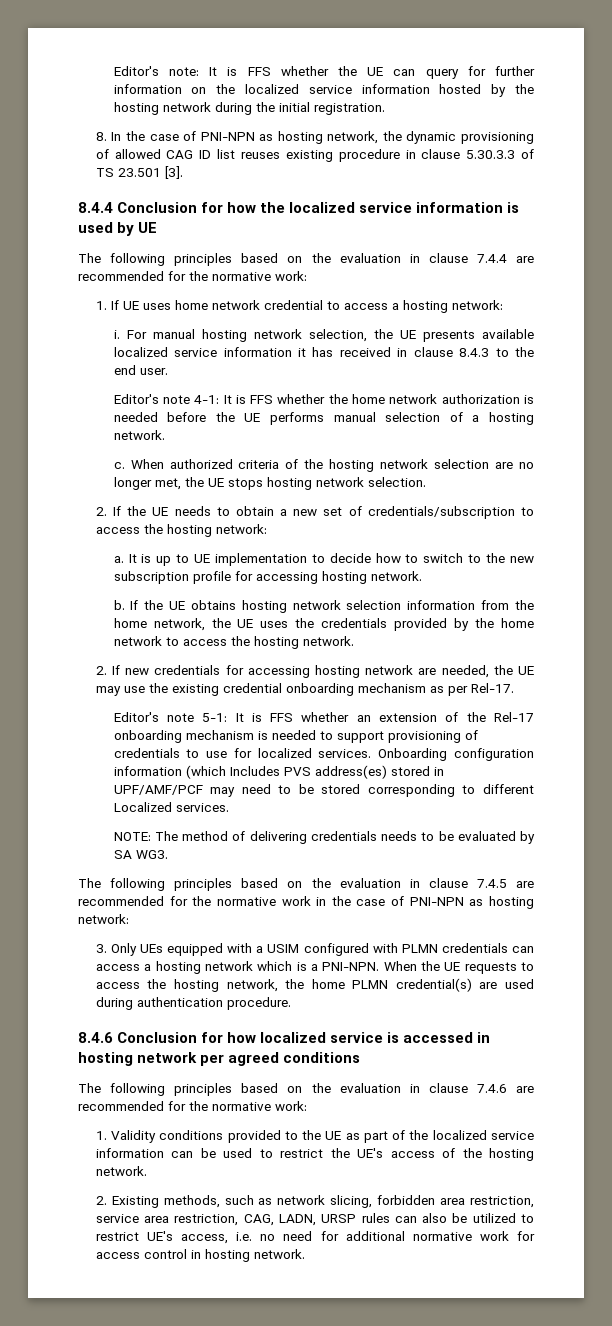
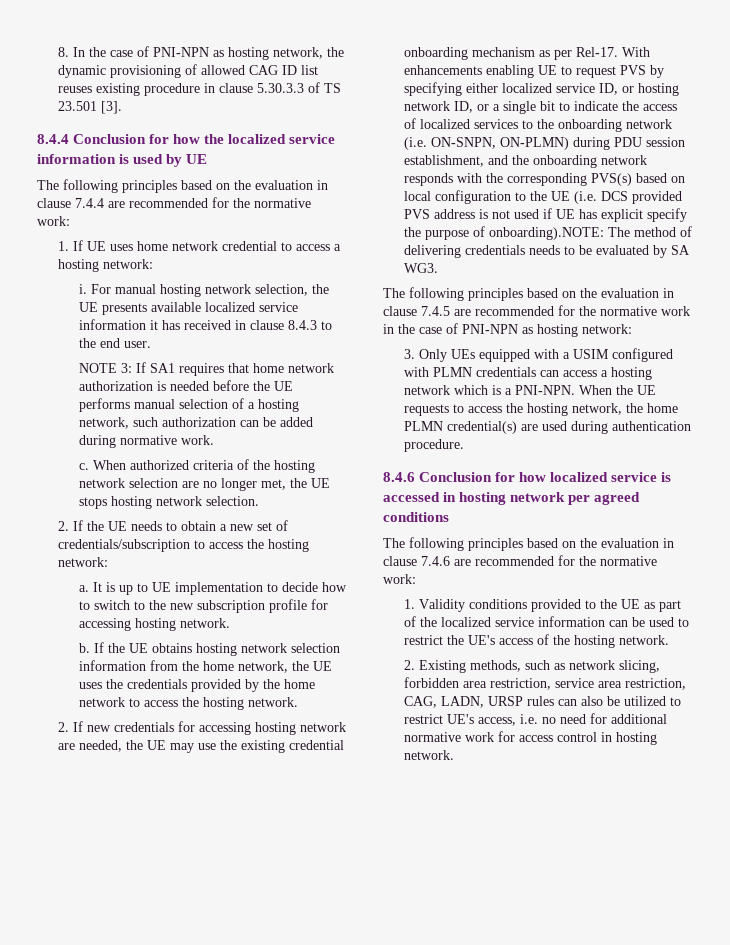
[113,66,535,79] [113,84,535,97] [113,102,385,115] Editor's note: It is FFS whether the UE can query for further information on the localized service information hosted by the hosting network during the initial registration. // -> (58, 52) none
[113,394,348,404] Editor's note 4-1: It is FFS whether the -> [79,362,250,376] NOTE 3: If SA1 requires that
[113,430,165,440] network. -> [79,417,314,429] [79,435,215,448] network, such authorization can be added during normative work.
[113,712,534,722] [113,730,478,743] [113,748,534,761] [113,765,444,779] [113,784,534,797] [113,802,229,812] [113,832,151,841] // Editor's note 5-1: It is FFS whether an extension of the Rel-17 onboarding mechanism is needed to support provisioning of credentials to use for localized services. Onboarding configuration information (which Includes PVS address(es) stored in UPF/AMF/PCF may need to be stored corresponding to different Localized services. // NOTE: -> [622,47,651,57] [404,65,665,78] [404,82,680,96] [404,101,678,114] [404,118,673,132] [404,137,686,150] [404,155,648,168] [404,173,686,186] [404,190,683,204] [404,208,688,222] [404,226,605,240] With enhancements enabling UE to request PVS by specifying either localized service ID, or hosting network ID, or a single bit to indicate the access of localized services to the onboarding network (i.e. ON-SNPN, ON-PLMN) during PDU session establishment, and the onboarding network responds with the corresponding PVS(s) based on local configuration to the UE (i.e. DCS provided PVS address is not used if UE has explicit specify the purpose of onboarding).NOTE:

